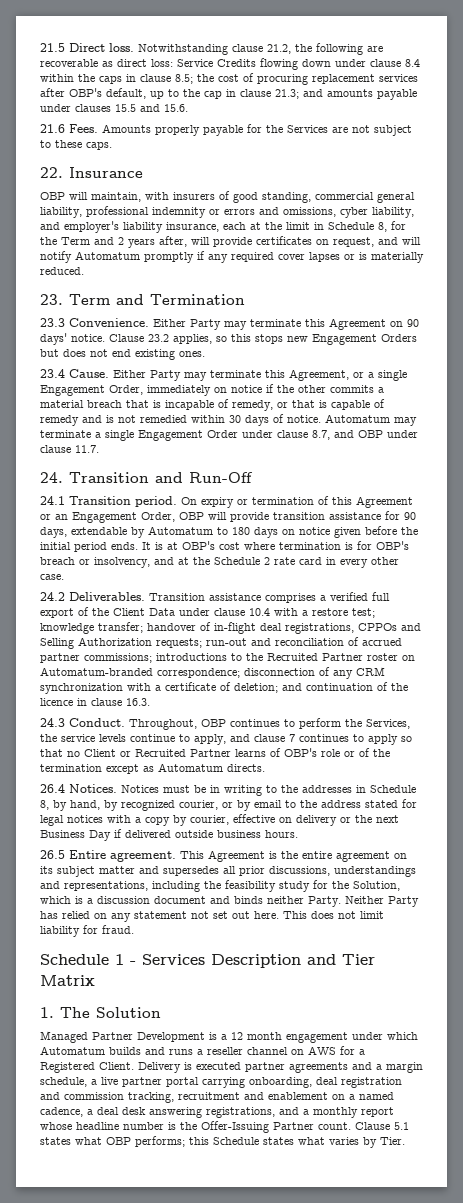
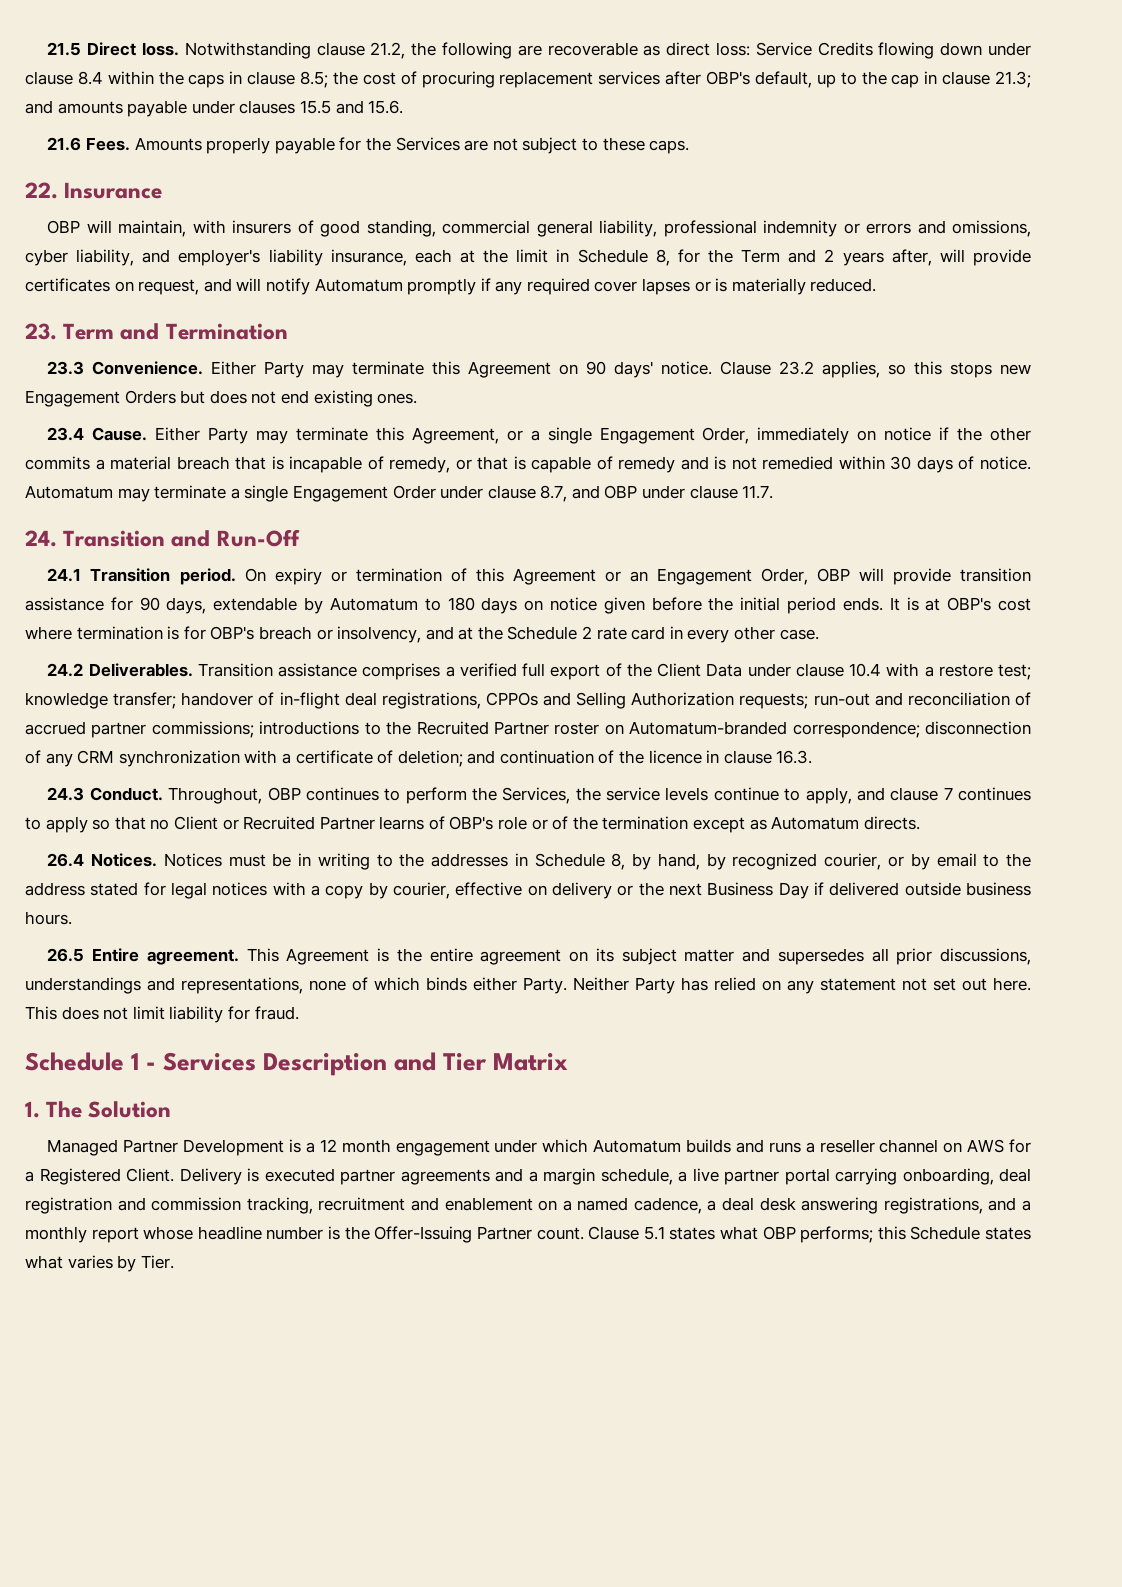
[152,880,400,892] [40,896,304,904] including the feasibility study for the Solution, which is a discussion document and binds neither -> [309,977,517,991] none of which binds either

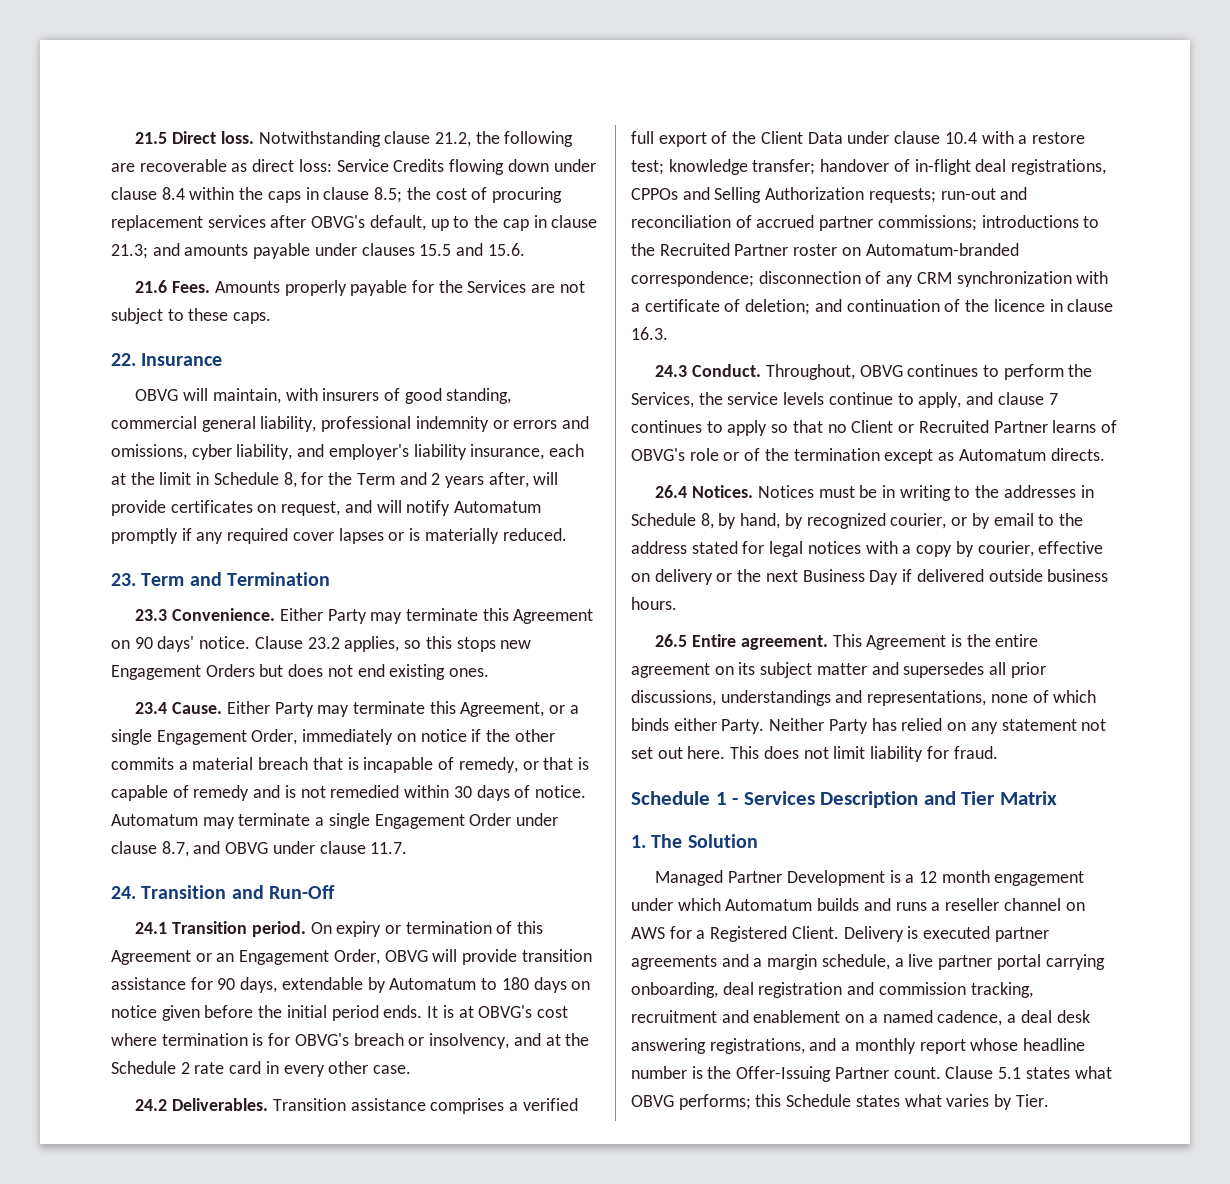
[706,71,751,85] OBP's -> [311,215,366,228] OBVG's
[47,220,81,234] OBP -> [135,389,179,401] OBVG
[604,485,638,499] OBP -> [225,842,269,854] OBVG
[816,568,850,582] OBP -> [384,950,428,962] OBVG
[947,597,992,611] OBP's -> [478,1005,533,1018] OBVG's
[210,626,255,640] OBP's -> [294,1033,349,1046] OBVG's
[267,787,301,801] OBP -> [859,365,903,377] OBVG
[449,816,494,830] OBP's -> [631,448,685,461] OBVG's
[762,1226,796,1240] OBP -> [631,1095,674,1107] OBVG

